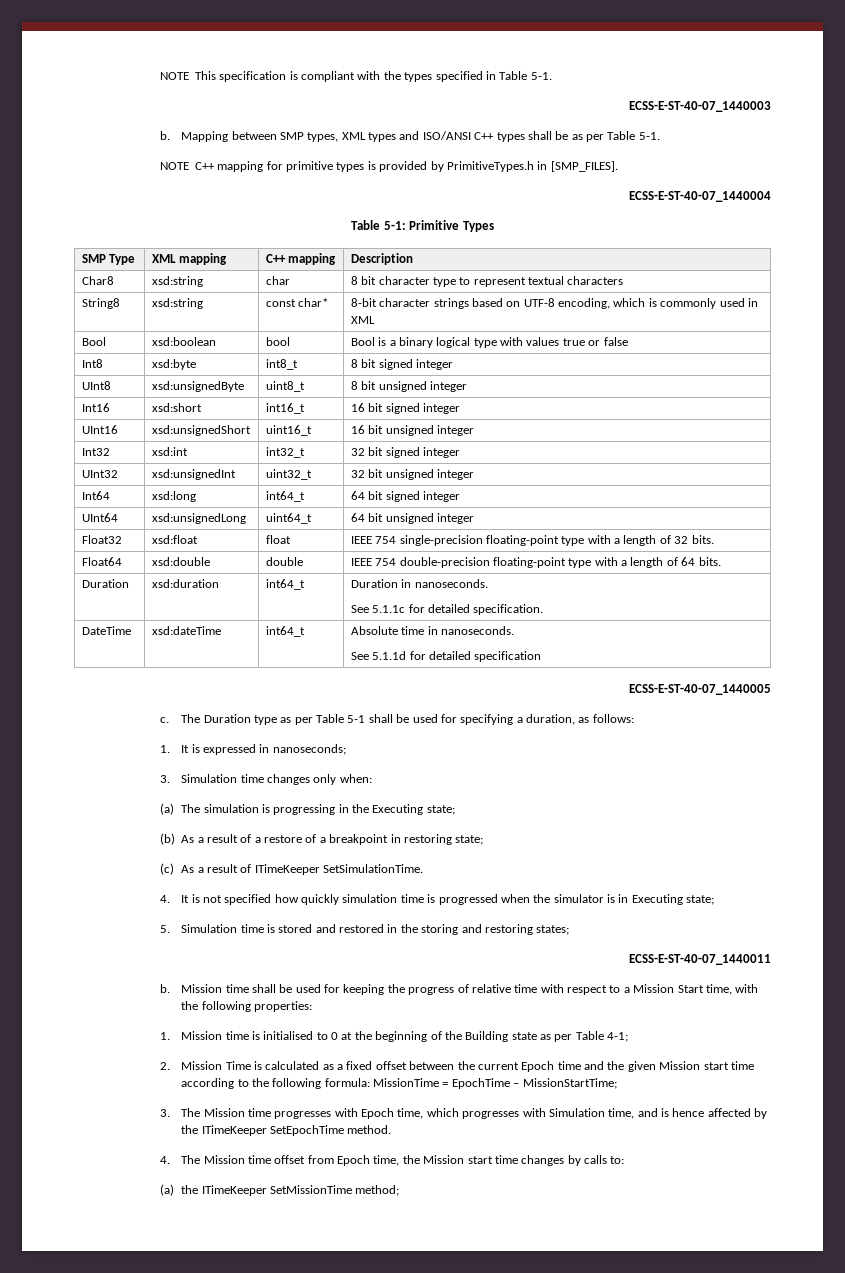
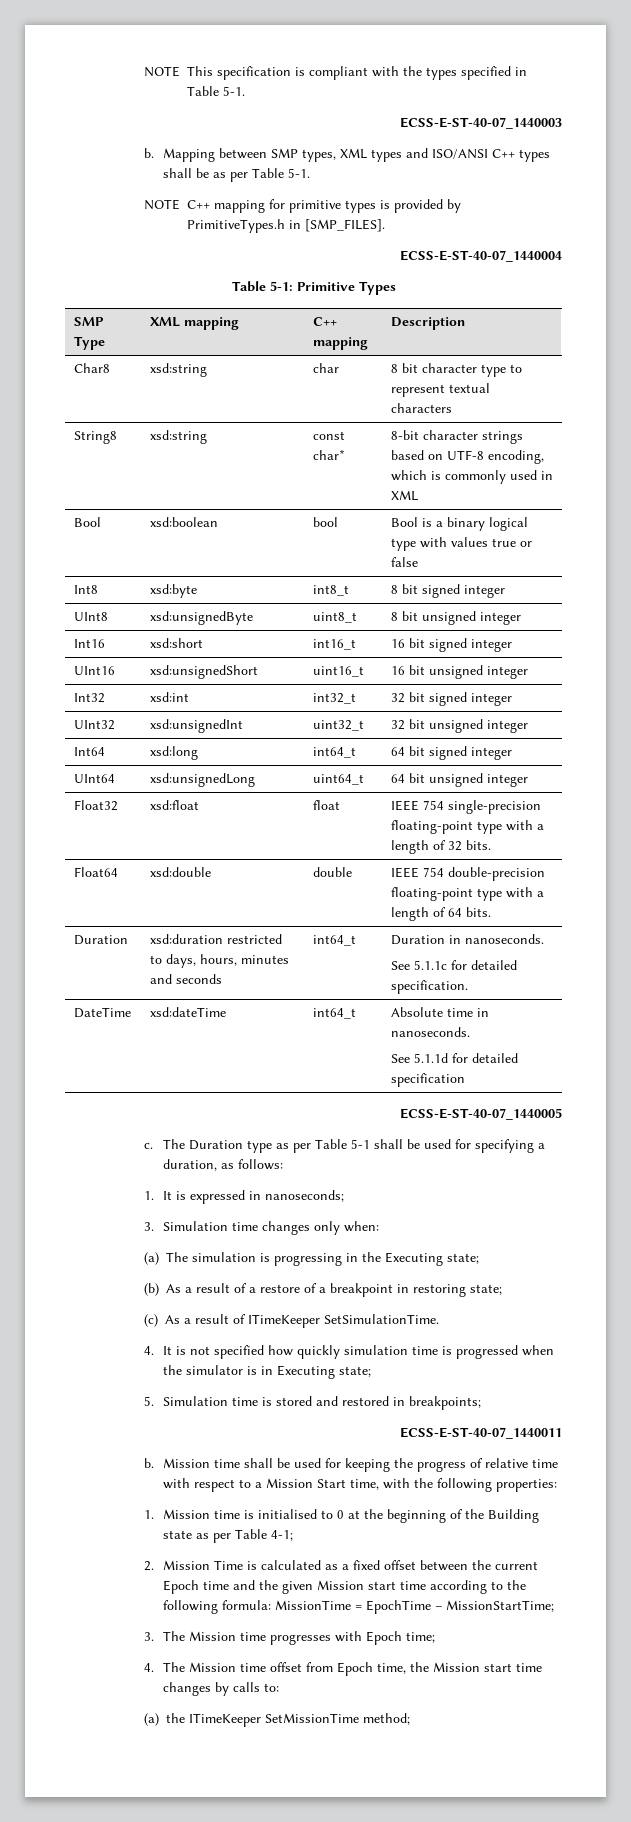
(219, 583) none -> [226,934,282,944] [149,954,289,968] [149,974,222,984] restricted to days, hours, minutes and seconds
[400,924,570,935] the storing and restoring states; -> [409,1396,482,1410] breakpoints;
[397,1108,768,1119] [181,1125,392,1136] time, which progresses with Simulation time, and is hence affected by the ITimeKeeper SetEpochTime method. -> [406,1632,436,1643] time;

